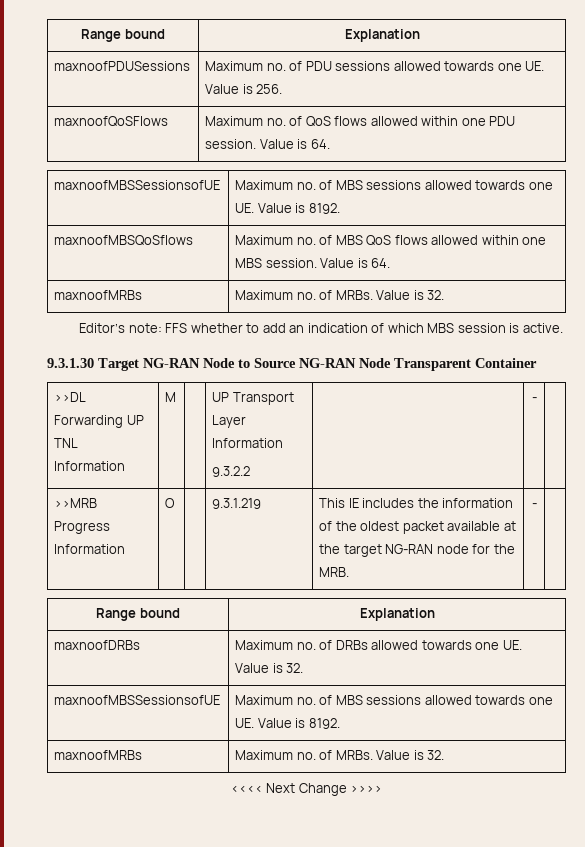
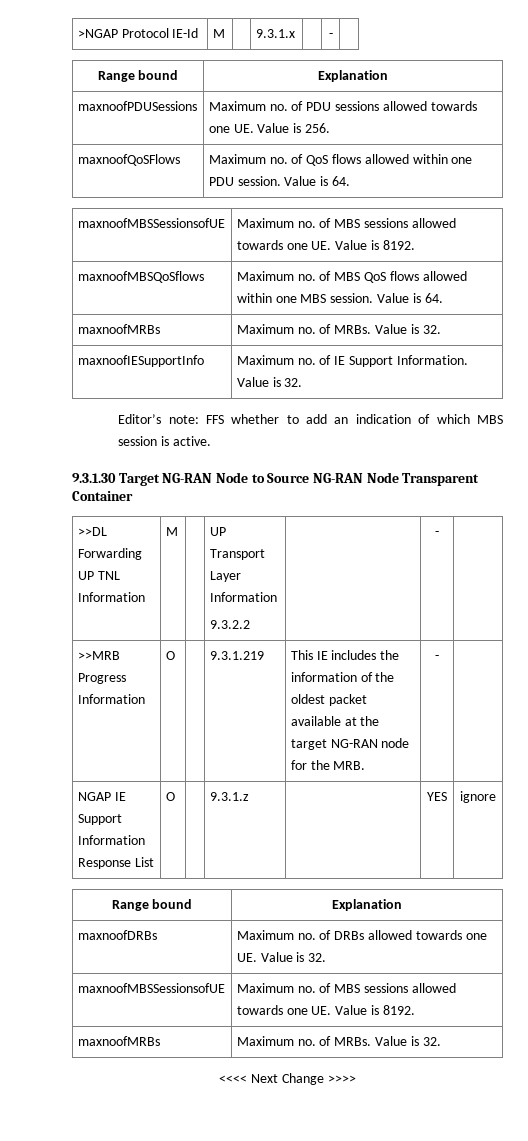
(81, 35) none -> [77,28,199,38] [212,29,225,38] [255,29,295,38] [328,33,333,38] >NGAP Protocol IE-Id | M | | 9.3.1.x | | - | //
(445, 295) none -> [77,355,204,367] [236,355,468,367] [236,377,303,387] // maxnoofIESupportInfo | Maximum no. of IE Support Information. Value is 32.
(537, 505) none -> [77,792,126,801] [77,814,122,825] [77,835,145,845] [77,857,154,869] [165,792,175,801] [209,792,249,801] [427,792,447,801] [460,791,496,803] // NGAP IE Support Information Response List | O | | 9.3.1.z | | YES | ignore

